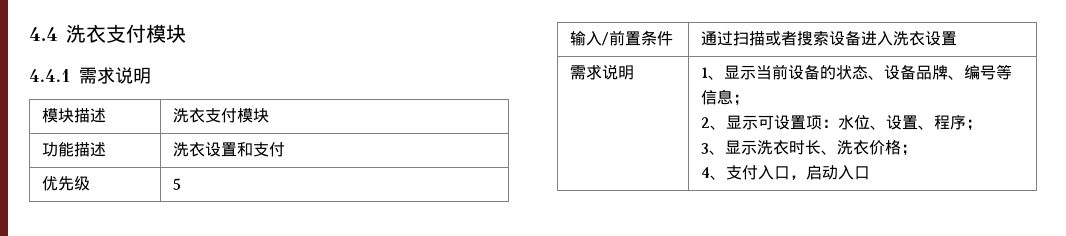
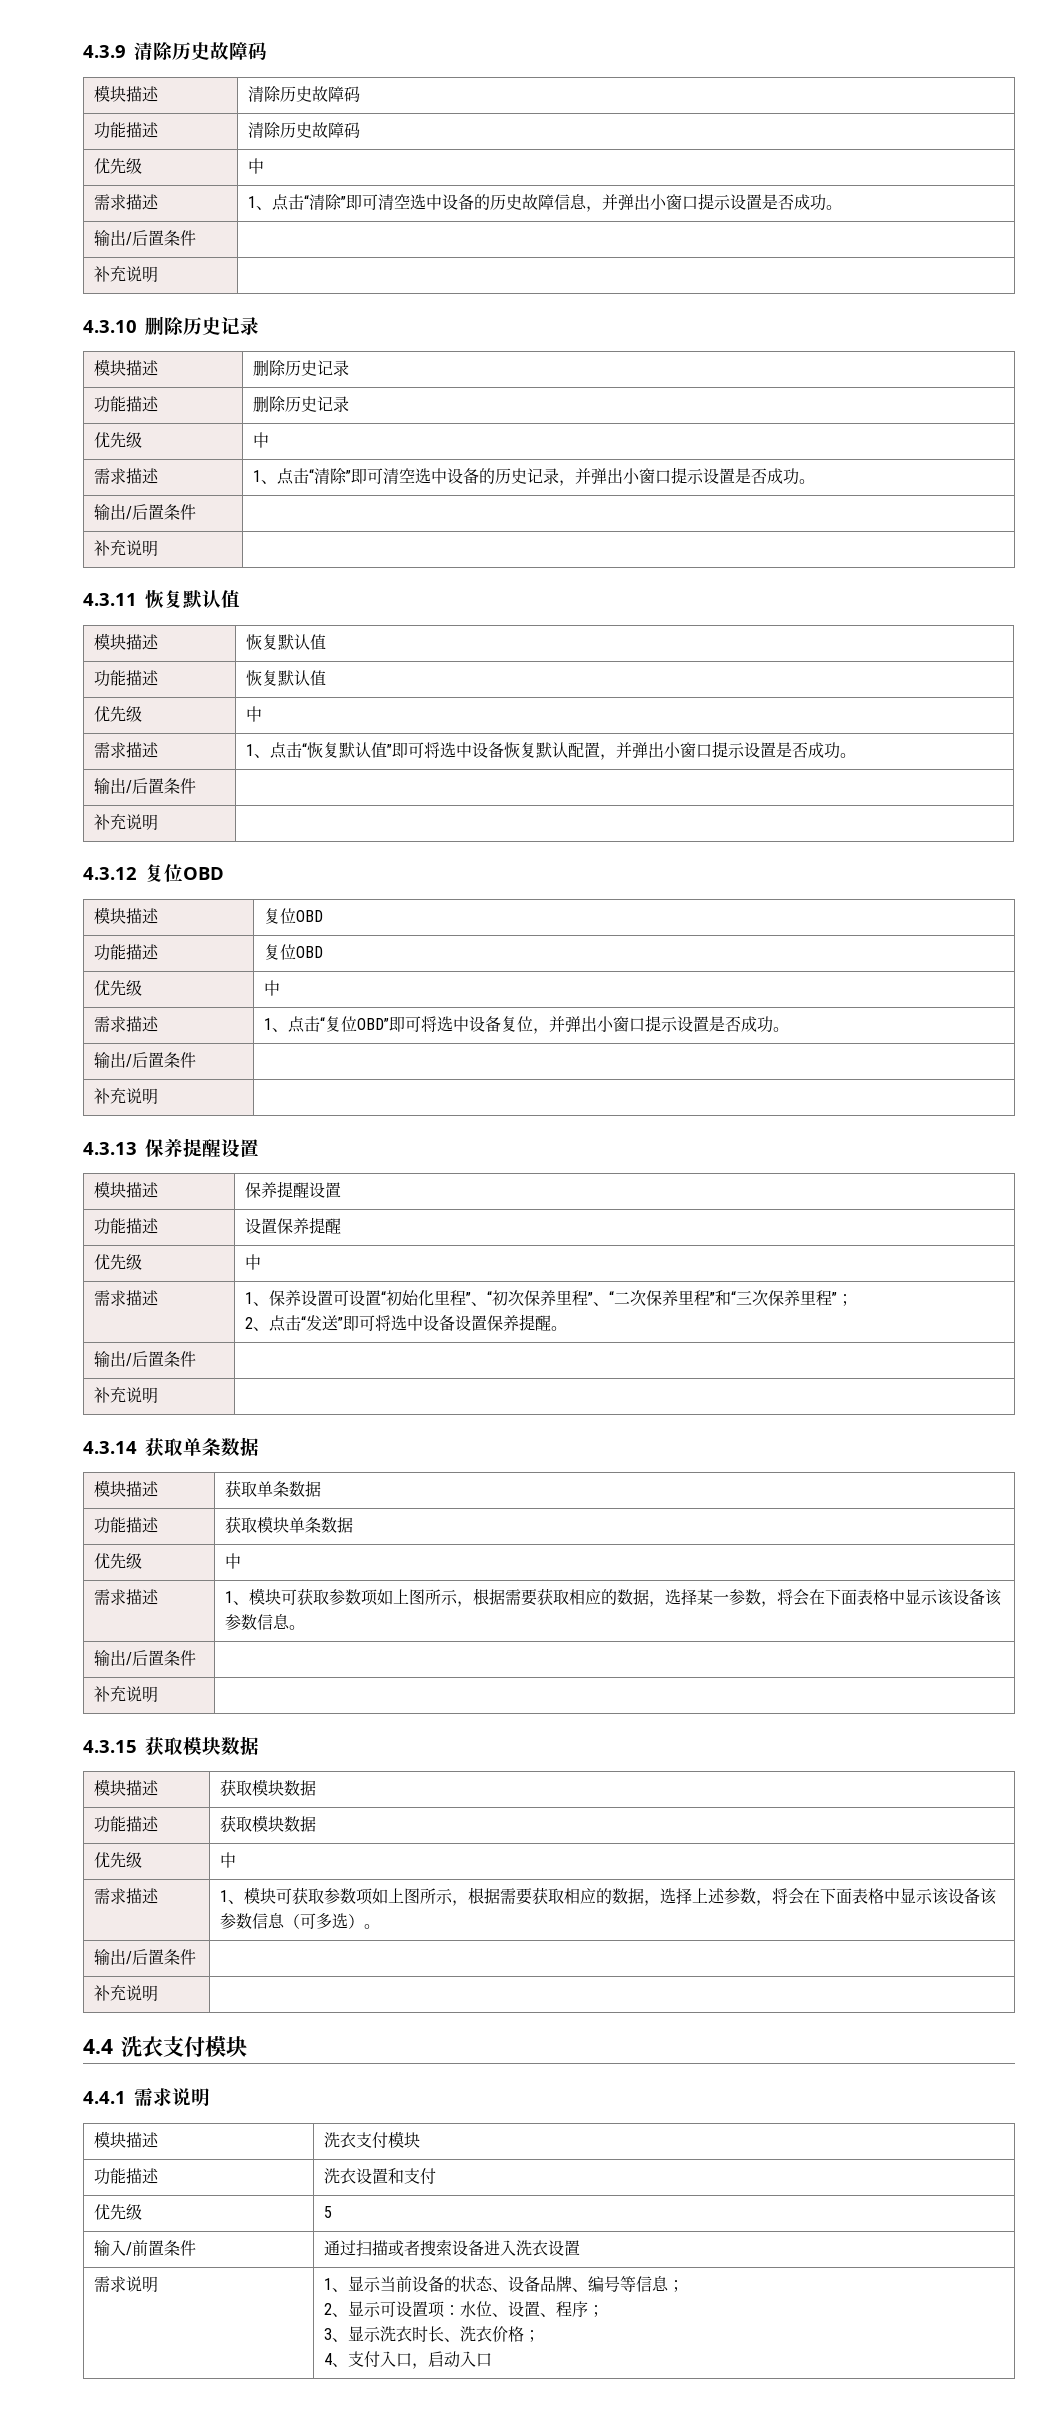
(29, 34) none -> [83,42,267,61] [94,85,160,102] [248,86,361,102] [94,122,160,139] [248,122,361,138] [94,158,143,174] [248,158,265,174] [94,194,160,210] [248,193,843,212] [94,230,197,246] [94,266,159,283] [83,316,259,336] [94,359,160,376] [253,360,350,376] [94,396,160,413] [253,396,350,412] [94,432,143,448] [253,432,270,448] [94,468,160,484] [253,467,816,486] [94,504,197,520] [94,540,159,557] [83,590,240,609] [94,633,160,650] [246,634,327,650] [94,670,160,687] [246,670,327,686] [94,706,143,722] [246,706,263,722] [94,742,160,758] [246,741,857,760] [94,778,197,794] [94,814,159,831] [83,864,224,882] [94,907,160,924] [264,908,324,924] [94,944,160,961] [264,944,324,960] [94,980,143,996] [264,980,281,996] [94,1016,160,1032] [264,1015,790,1034] [94,1052,197,1068] [94,1088,159,1105] [83,1138,259,1157] [94,1181,160,1198] [245,1181,342,1198] [94,1218,160,1235] [245,1217,342,1234] [94,1254,143,1270] [245,1254,262,1270] [94,1290,160,1306] [245,1290,854,1306] [245,1314,568,1332] [94,1351,197,1367] [94,1387,159,1404] [83,1437,259,1456] [94,1480,160,1497] [225,1480,322,1497] [94,1517,160,1534] [225,1516,354,1533] [94,1553,143,1569] [225,1553,242,1569] [94,1589,160,1605] [225,1588,1003,1607] [225,1614,306,1630] [94,1650,197,1666] [94,1686,159,1703] [83,1736,259,1755] [94,1779,160,1796] [220,1779,317,1796] [94,1816,160,1833] [220,1815,317,1832] [94,1852,143,1868] [220,1852,237,1868] [94,1888,160,1904] [220,1887,998,1906] [220,1913,381,1929] [94,1949,197,1965] [94,1985,159,2002] 4.3.9清除历史故障码 // 模块描述 | 清除历史故障码 // 功能描述 | 清除历史故障码 // 优先级 | 中 // 需求描述 | 1、点击“清除”即可清空选中设备的历史故障信息，并弹出小窗口提示设置是否成功。 // 输出/后置条件 | // 补充说明 | // 4.3.10删除历史记录 // 模块描述 | 删除历史记录 // 功能描述 | 删除历史记录 // 优先级 | 中 // 需求描述 | 1、点击“清除”即可清空选中设备的历史记录，并弹出小窗口提示设置是否成功。 // 输出/后置条件 | // 补充说明 | // 4.3.11恢复默认值 // 模块描述 | 恢复默认值 // 功能描述 | 恢复默认值 // 优先级 | 中 // 需求描述 | 1、点击“恢复默认值”即可将选中设备恢复默认配置，并弹出小窗口提示设置是否成功。 // 输出/后置条件 | // 补充说明 | // 4.3.12复位OBD // 模块描述 | 复位OBD // 功能描述 | 复位OBD // 优先级 | 中 // 需求描述 | 1、点击“复位OBD”即可将选中设备复位，并弹出小窗口提示设置是否成功。 // 输出/后置条件 | // 补充说明 | // 4.3.13保养提醒设置 // 模块描述 | 保养提醒设置 // 功能描述 | 设置保养提醒 // 优先级 | 中 // 需求描述 | 1、保养设置可设置“初始化里程”、“初次保养里程”、“二次保养里程”和“三次保养里程”； // 2、点击“发送”即可将选中设备设置保养提醒。 // 输出/后置条件 | // 补充说明 | // 4.3.14获取单条数据 // 模块描述 | 获取单条数据 // 功能描述 | 获取模块单条数据 // 优先级 | 中 // 需求描述 | 1、模块可获取参数项如上图所示，根据需要获取相应的数据，选择某一参数，将会在下面表格中显示该设备该参数信息。 // 输出/后置条件 | // 补充说明 | // 4.3.15获取模块数据 // 模块描述 | 获取模块数据 // 功能描述 | 获取模块数据 // 优先级 | 中 // 需求描述 | 1、模块可获取参数项如上图所示，根据需要获取相应的数据，选择上述参数，将会在下面表格中显示该设备该参数信息（可多选）。 // 输出/后置条件 | // 补充说明 | //

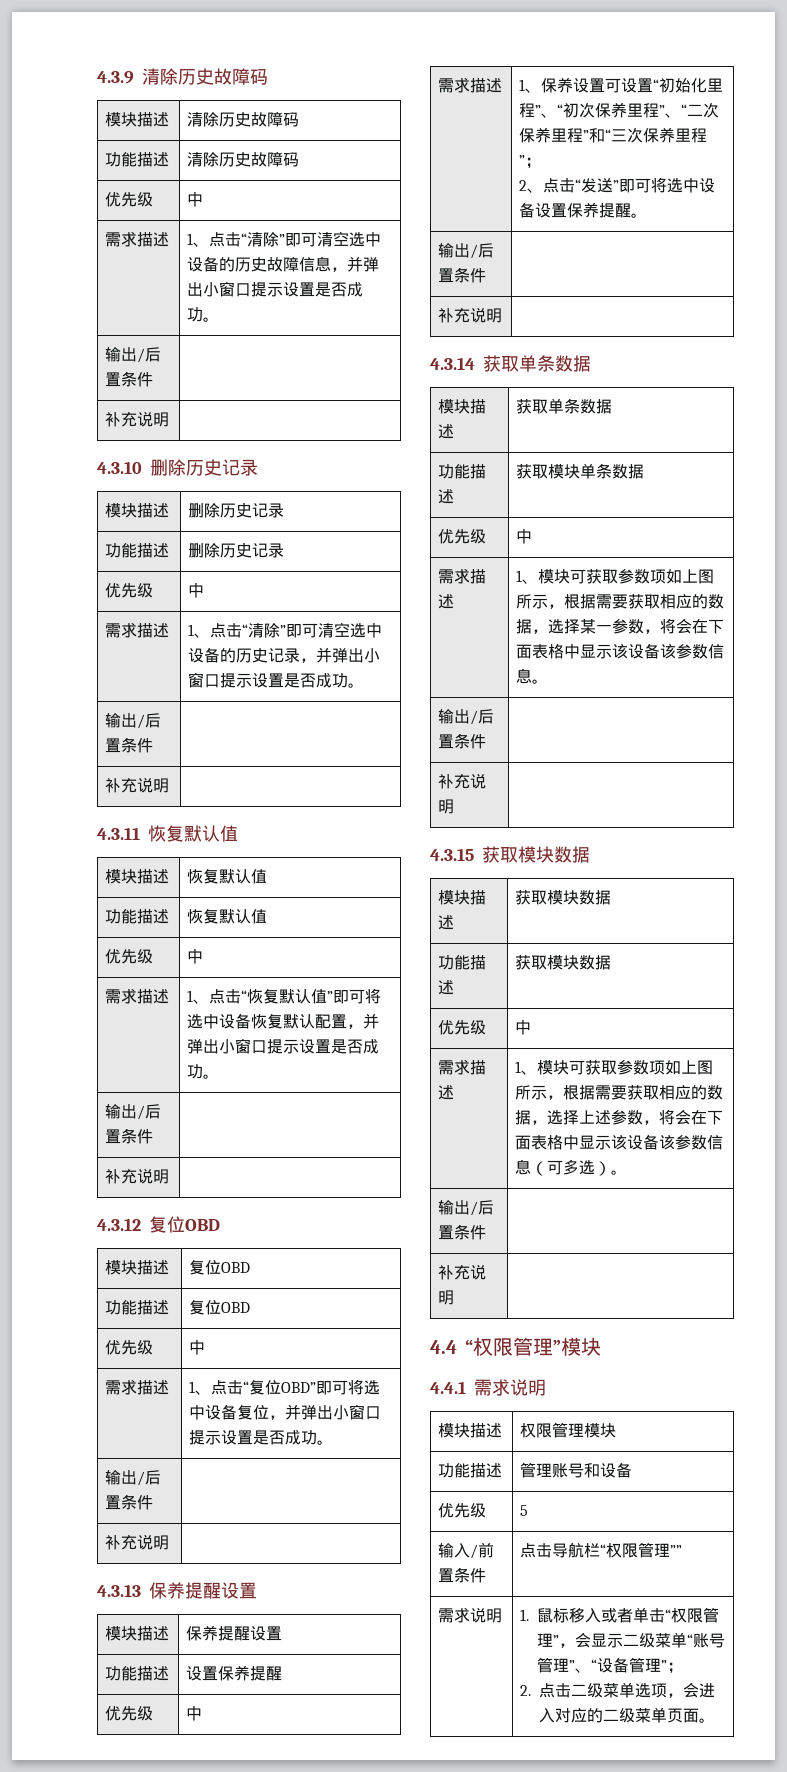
[121,2036,205,2057] 洗衣支付 -> [465,1337,561,1356] “权限管理”
[324,2132,389,2149] 洗衣支付 -> [519,1422,584,1438] 权限管理
[324,2168,437,2185] 洗衣设置和支付 -> [519,1462,632,1478] 管理账号和设备
[324,2239,581,2257] [94,2276,159,2293] [324,2276,685,2292] [324,2301,605,2318] [324,2326,541,2342] [324,2351,493,2369] 通过扫描或者搜索设备进入洗衣设置 // 需求说明 | 1、显示当前设备的状态、设备品牌、编号等信息； // 2、显示可设置项：水位、设置、程序； // 3、显示洗衣时长、洗衣价格； // 4、支付入口，启动入口 -> [519,1542,682,1558] [437,1607,502,1623] [519,1607,719,1623] [536,1632,725,1648] [536,1657,683,1674] [519,1682,715,1698] [538,1707,715,1723] 点击导航栏“权限管理”” // 需求说明 | 1.鼠标移入或者单击“权限管理”，会显示二级菜单“账号管理”、“设备管理”； // 2.点击二级菜单选项，会进入对应的二级菜单页面。

